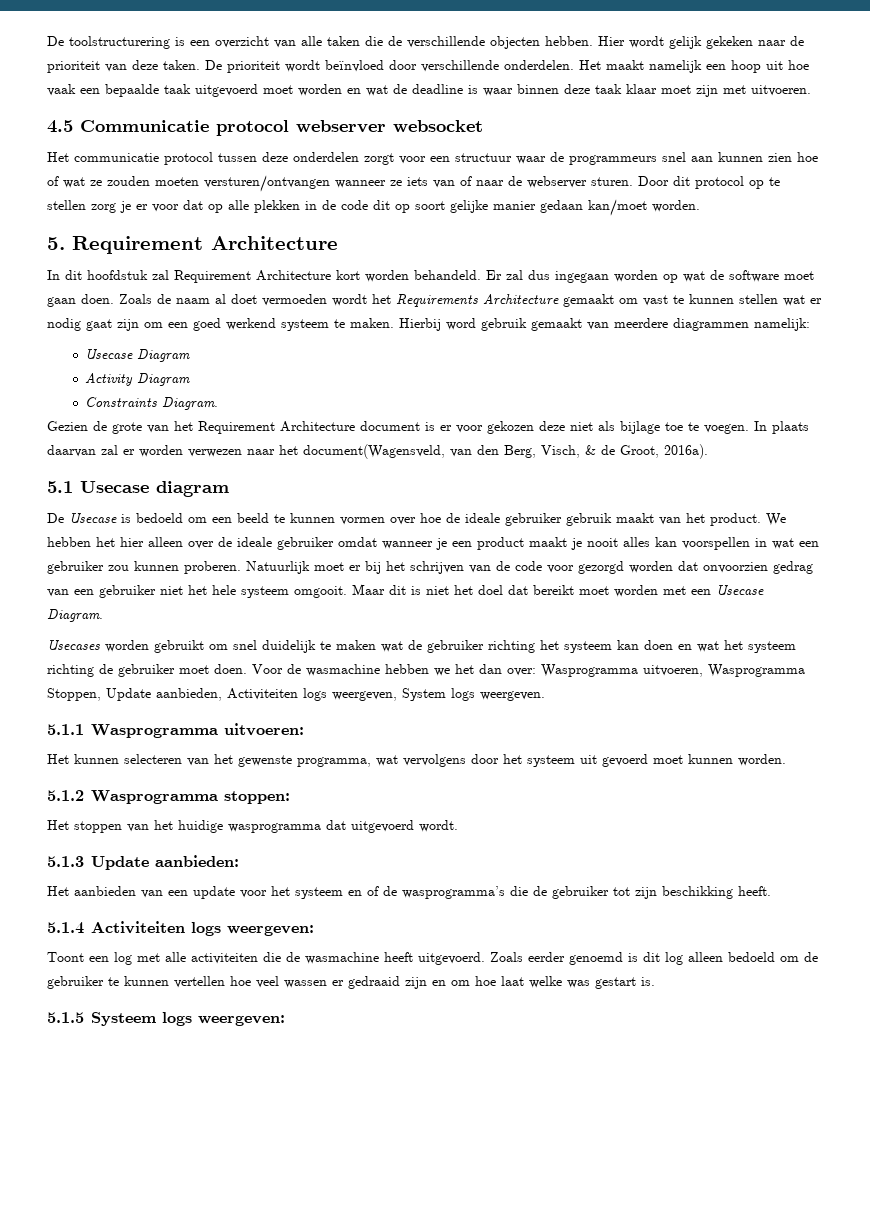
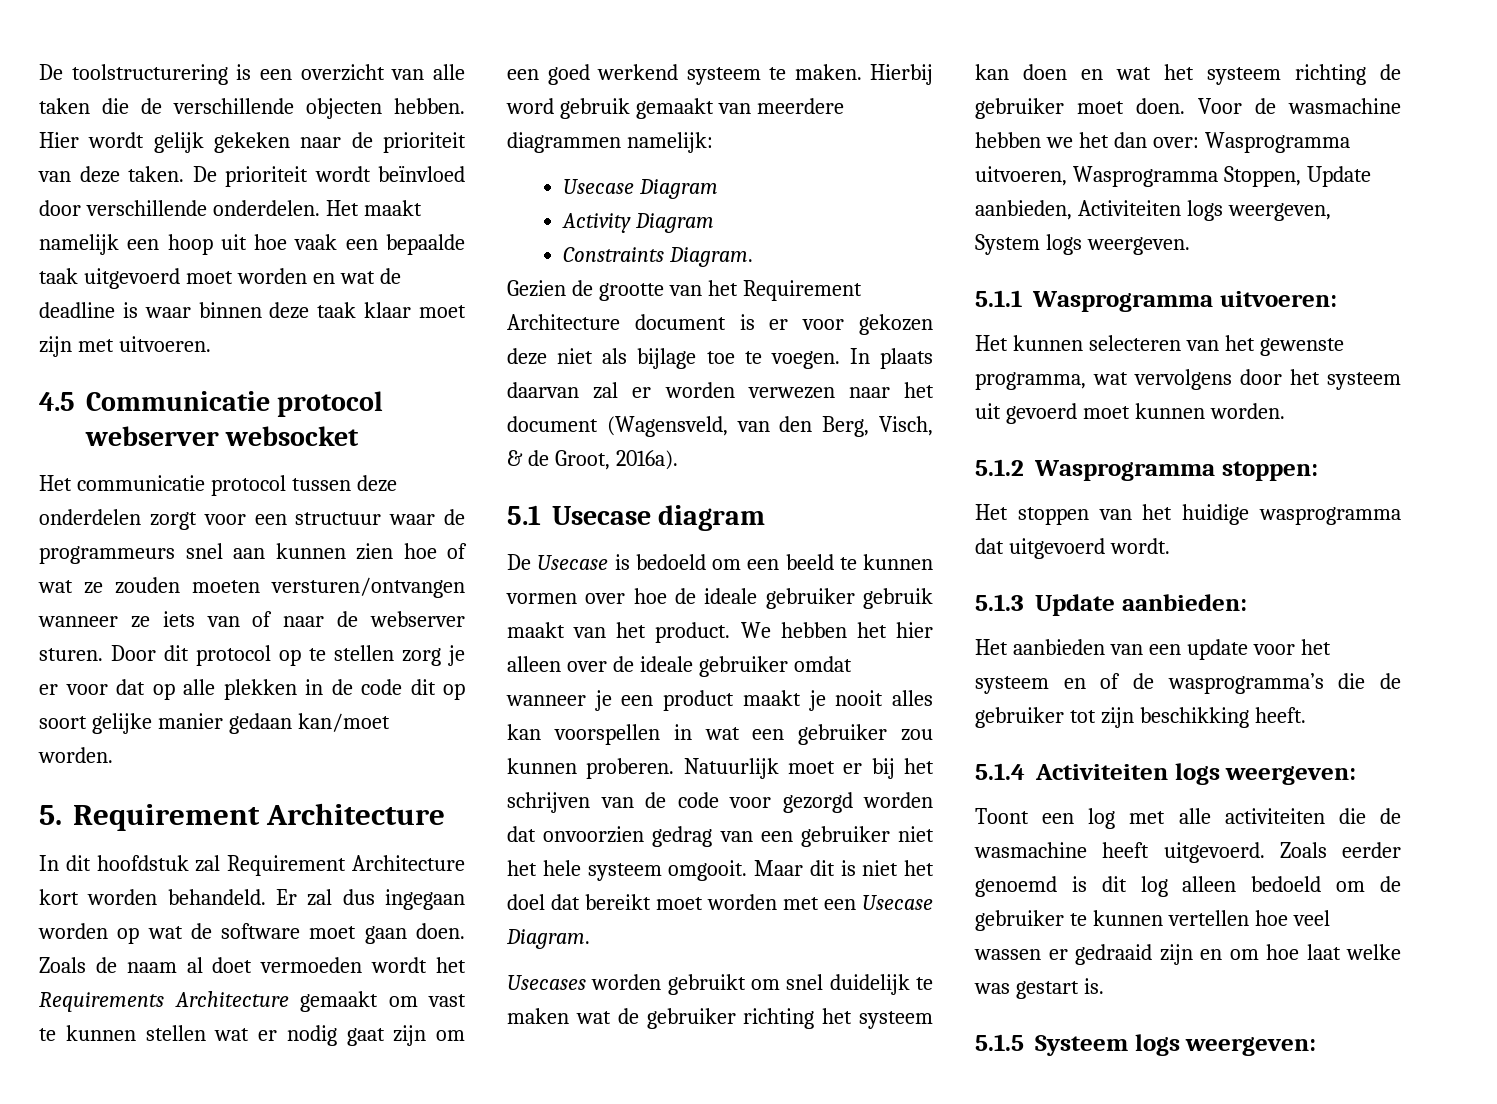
[112,422,142,434] grote -> [598,283,664,301] grootte
[303,444,445,459] document(Wagensveld, -> [507,416,728,437] document (Wagensveld,

